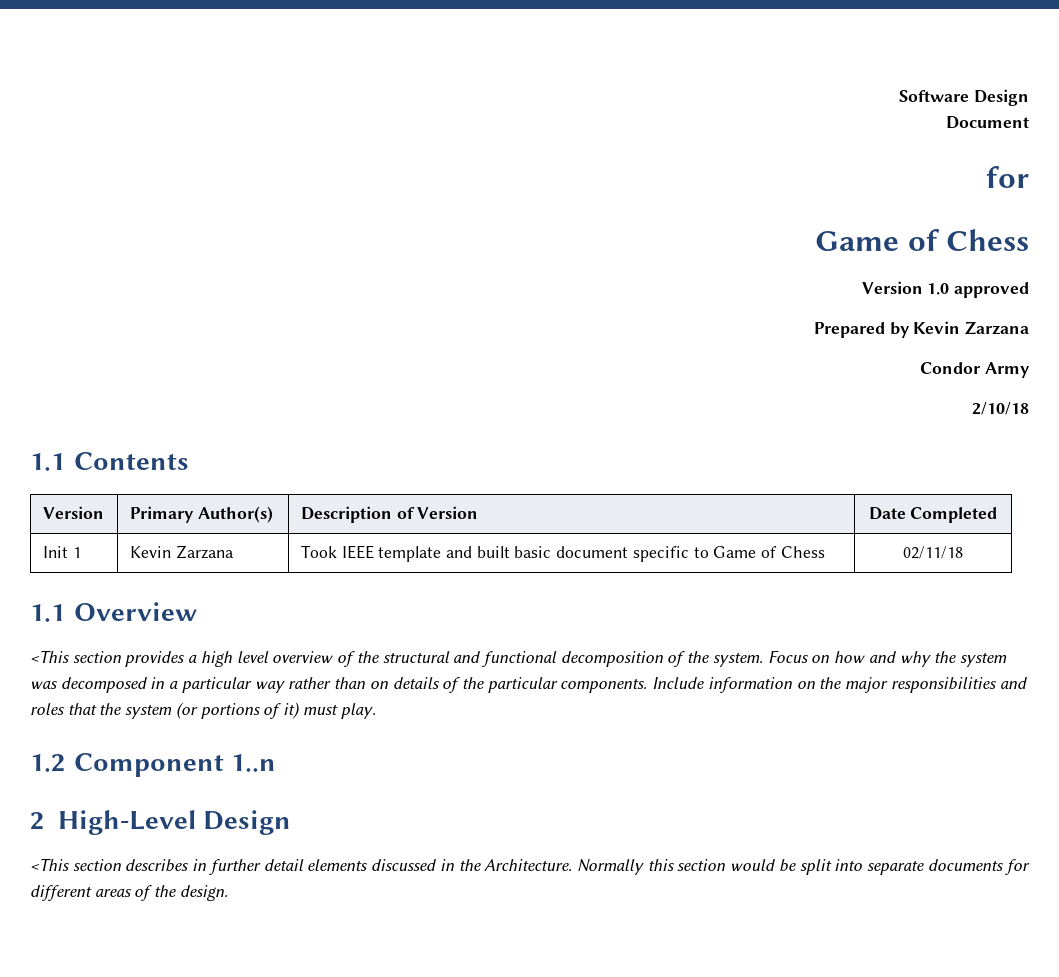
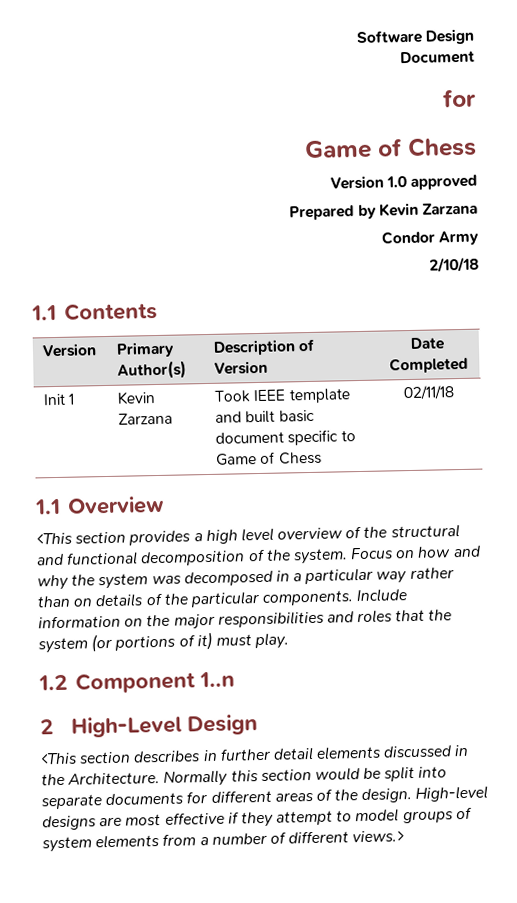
(228, 893) none -> [415,785,489,802] [42,806,473,831] [42,830,405,853] High-level designs are most effective if they attempt to model groups of system elements from a number of different views.>

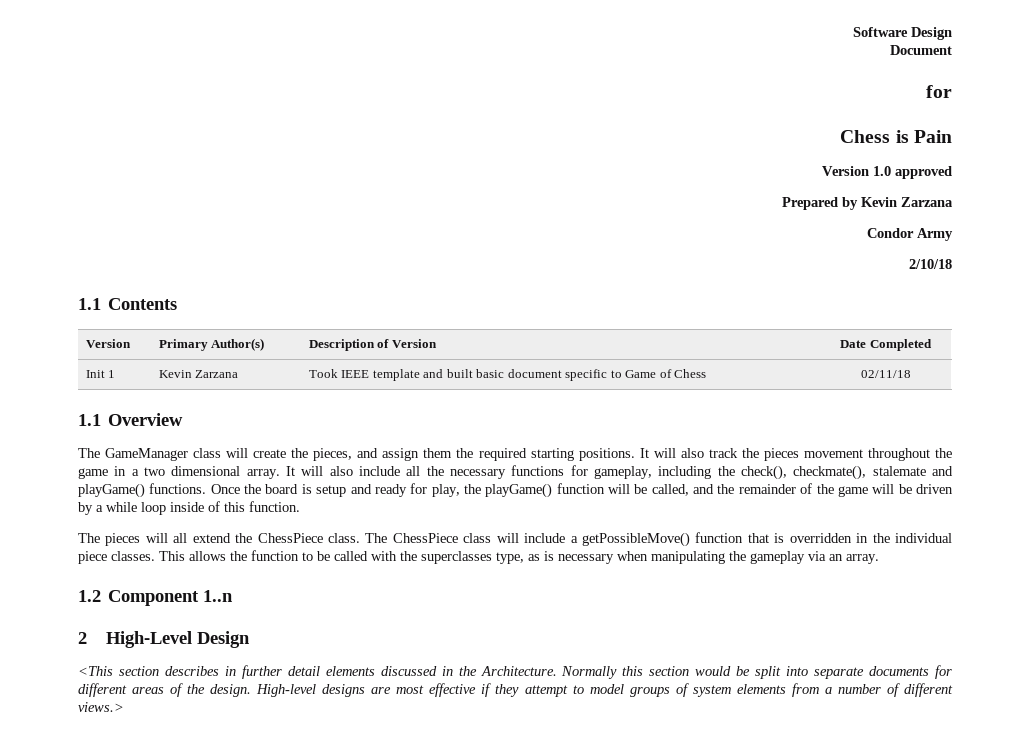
[304,136,477,160] Game of Chess -> [840,130,952,143] Chess is Pain
[36,524,460,546] [36,545,481,567] [37,567,454,591] [37,588,408,608] [38,609,453,630] [38,631,290,654] <This section provides a high level overview of the structural and functional decomposition of the system. Focus on how and why the system was decomposed in a particular way rather than on details of the particular components. Include information on the major responsibilities and roles that the system (or portions of it) must play. -> [78,448,952,461] [78,465,954,480] [78,483,954,498] [78,501,300,515] [78,532,953,547] [78,550,879,564] The GameManager class will create the pieces, and assign them the required starting positions. It will also track the pieces movement throughout the game in a two dimensional array. It will also include all the necessary functions for gameplay, including the check(), checkmate(), stalemate and playGame() functions. Once the board is setup and ready for play, the playGame() function will be called, and the remainder of the game will be driven by a while loop inside of this function. // The pieces will all extend the ChessPiece class. The ChessPiece class will include a getPossibleMove() function that is overridden in the individual piece classes. This allows the function to be called with the superclasses type, as is necessary when manipulating the gameplay via an array.

